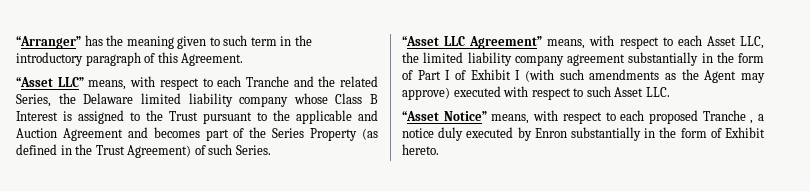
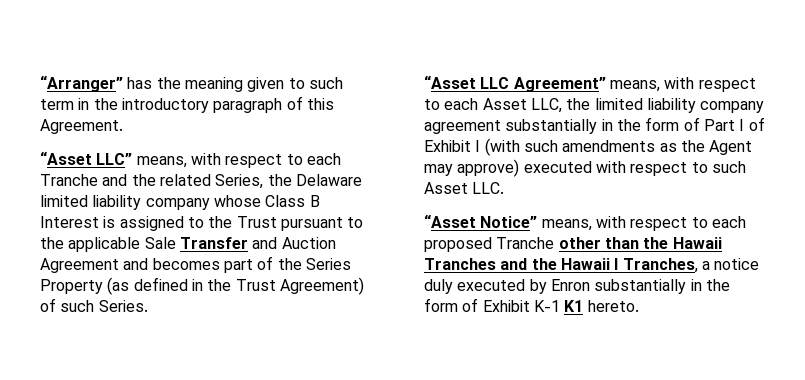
(352, 117) none -> [144,237,248,249] Sale Transfer
[750,120,754,124] , -> [558,237,722,249] [424,258,698,273] other than the Hawaii Tranches and the Hawaii I Tranches,
(765, 132) none -> [533,300,584,312] K-1 K1

